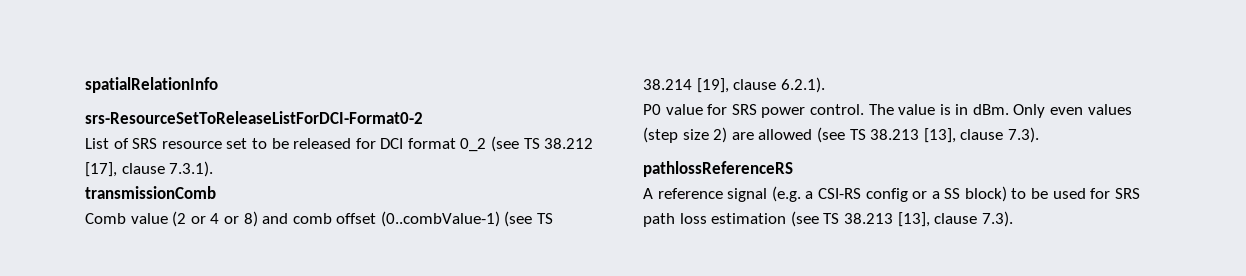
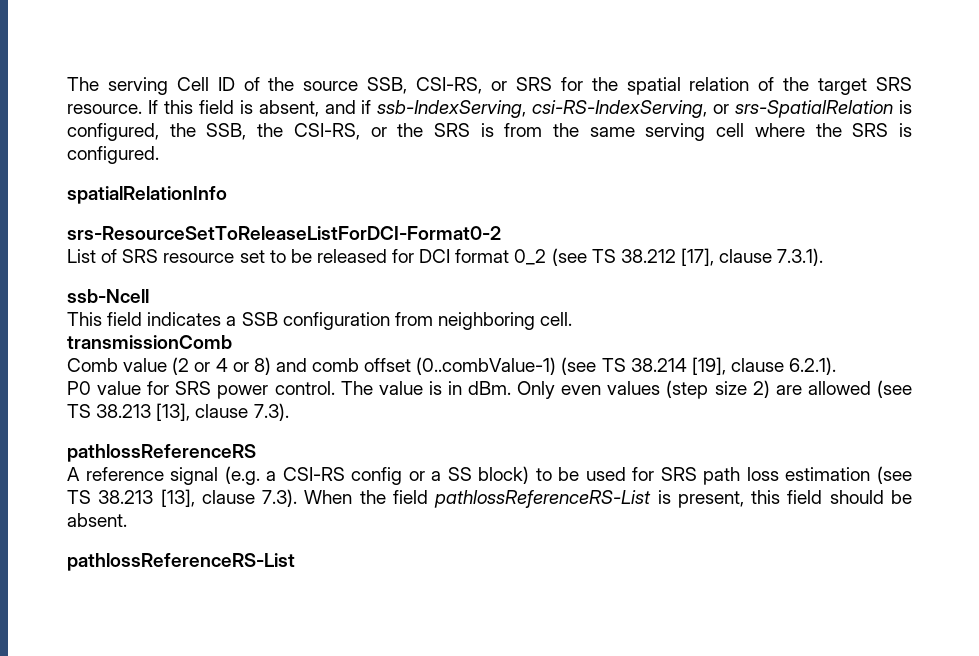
(85, 85) none -> [67,77,913,95] [67,100,912,118] [67,123,913,141] [67,146,159,164] The serving Cell ID of the source SSB, CSI-RS, or SRS for the spatial relation of the target SRS resource. If this field is absent, and if ssb-IndexServing, csi-RS-IndexServing, or srs-SpatialRelation is configured, the SSB, the CSI-RS, or the SRS is from the same serving cell where the SRS is configured. //
(214, 169) none -> [67,289,149,303] [67,312,573,330] // ssb-Ncell // This field indicates a SSB configuration from neighboring cell.
(1013, 219) none -> [304,490,913,508] [67,513,127,527] [67,553,295,571] When the field pathlossReferenceRS-List is present, this field should be absent. // pathlossReferenceRS-List

